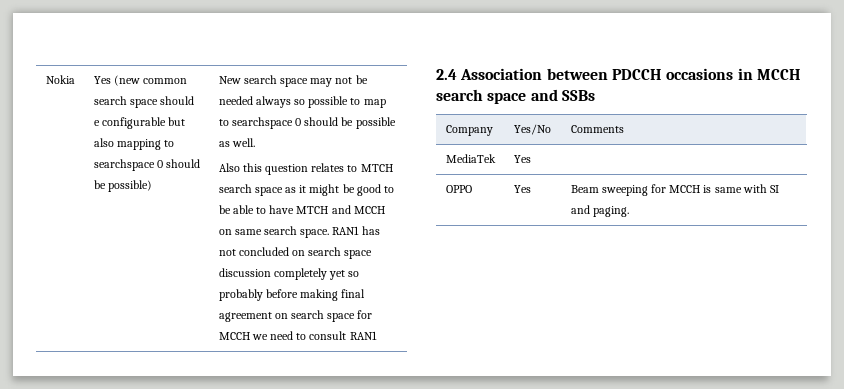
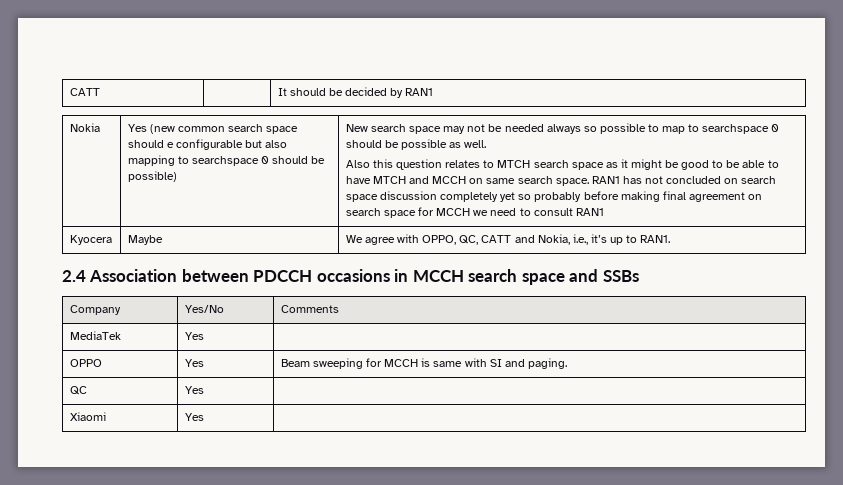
(45, 79) none -> [69,88,100,96] [277,87,434,98] CATT | | It should be decided by RAN1 //
(377, 335) none -> [69,235,112,245] [127,235,163,245] [345,234,671,245] // Kyocera | Maybe | We agree with OPPO, QC, CATT and Nokia, i.e., it’s up to RAN1.
(629, 211) none -> [69,386,87,395] [184,386,204,394] [69,412,106,421] [184,413,204,421] // QC | Yes | // Xiaomi | Yes |

